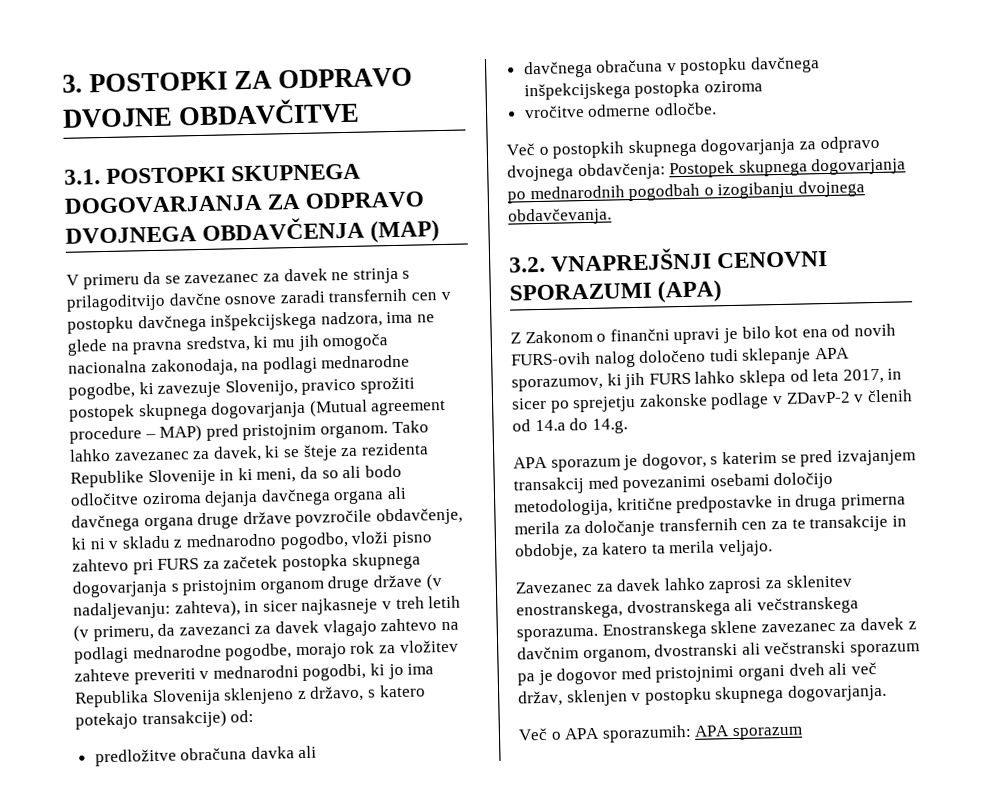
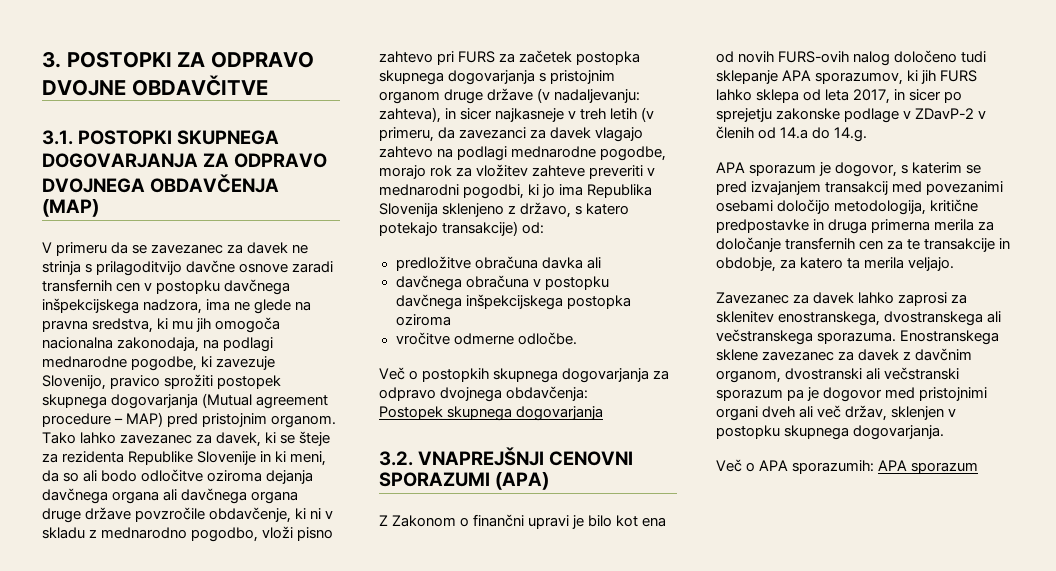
(666, 171) none -> (589, 393) //
[507,180,865,204] [508,207,612,226] po mednarodnih pogodbah o izogibanju dvojnega obdavčevanja. -> (604, 413) none

